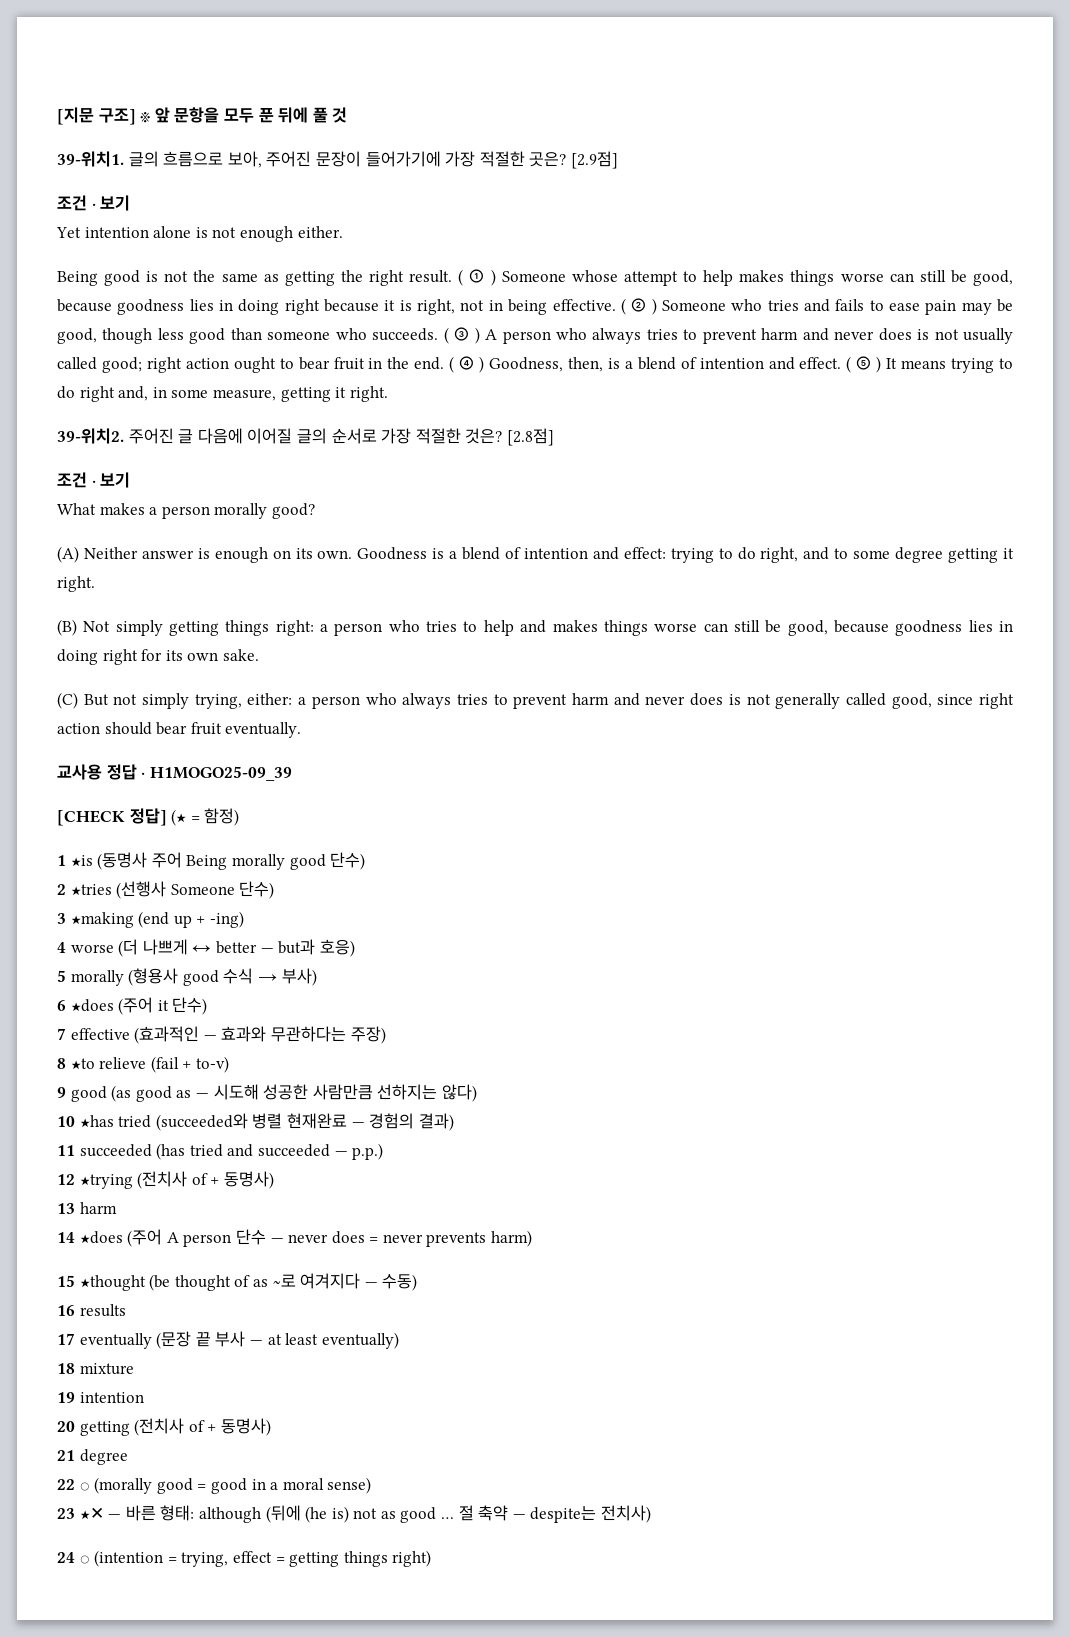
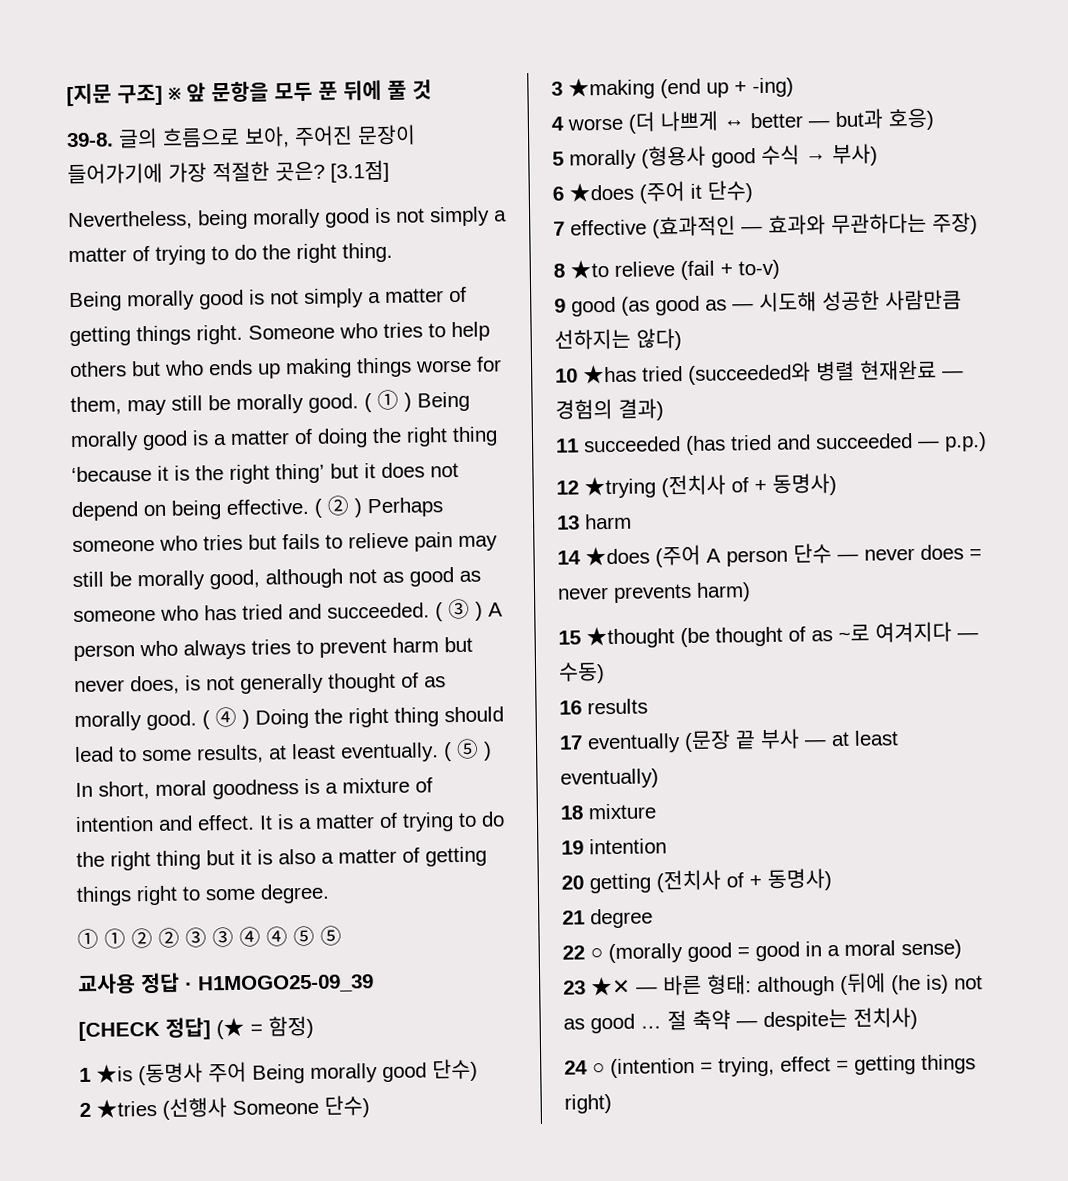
[57,151,124,167] 39-위치1. -> [66,132,114,148] 39-8.
[570,151,618,169] [57,195,131,211] [56,226,343,242] [57,269,1014,286] [57,299,503,315] [2.9점] // 조건 · 보기 // Yet intention alone is not enough either. // Being good is not the same as getting the right result. ( ① ) Someone whose attempt to help makes things worse can still be good, because goodness lies in doing right because it is right, not in -> [330,159,390,183] [68,206,507,231] [68,242,393,265] [69,286,467,312] [69,321,490,347] [69,356,502,379] [70,389,470,416] [70,426,498,452] [71,462,459,484] [71,501,166,522] [3.1점] // Nevertheless, being morally good is not simply a matter of trying to do the right thing. // Being morally good is not simply a matter of getting things right. Someone who tries to help others but who ends up making things worse for them, may still be morally good. ( ① ) Being morally good is a matter of doing the right thing ‘because it is the right thing’ but it does not depend on
[661,299,830,312] Someone who tries and -> [367,497,444,518] [72,534,277,553] Perhaps someone who tries but
[888,303,920,311] ease -> [348,532,409,549] relieve
[996,299,1013,312] [57,328,439,344] be good, though less good than someone who succeeds. -> [72,567,481,591] [73,602,430,623] still be morally good, although not as good as someone who has tried and succeeded.
[802,328,1014,344] [57,356,676,373] and never does is not usually called good; right action ought to bear fruit in the end. ( ④ ) Goodness, then, is a blend -> [444,636,473,653] [74,672,446,695] [74,706,504,732] [75,738,492,764] [75,777,410,800] but never does, is not generally thought of as morally good. ( ④ ) Doing the right thing should lead to some results, at least eventually. ( ⑤ ) In short, moral goodness is a mixture
[846,356,1013,373] [57,386,388,402] [57,428,554,446] [57,472,131,488] [57,503,315,519] [57,546,1014,563] [57,576,95,592] [57,619,1013,636] [57,649,259,665] [57,692,1014,709] [57,722,302,738] ( ⑤ ) It means trying to do right and, in some measure, getting it right. // 39-위치2. 주어진 글 다음에 이어질 글의 순서로 가장 적절한 것은? [2.8점] // 조건 · 보기 // What makes a person morally good? // (A) Neither answer is enough on its own. Goodness is a blend of intention and effect: trying to do right, and to some degree getting it right. // (B) Not simply getting things right: a person who tries to help and makes things worse can still be good, because goodness lies in doing right for its own sake. // (C) But not simply trying, either: a person who always tries to prevent harm and never does is not generally called good, since right action should bear fruit eventually. -> [259,811,505,832] [76,846,487,871] [76,883,330,907] [77,925,342,950] It is a matter of trying to do the right thing but it is also a matter of getting things right to some degree. // ① ① ② ② ③ ③ ④ ④ ⑤ ⑤

